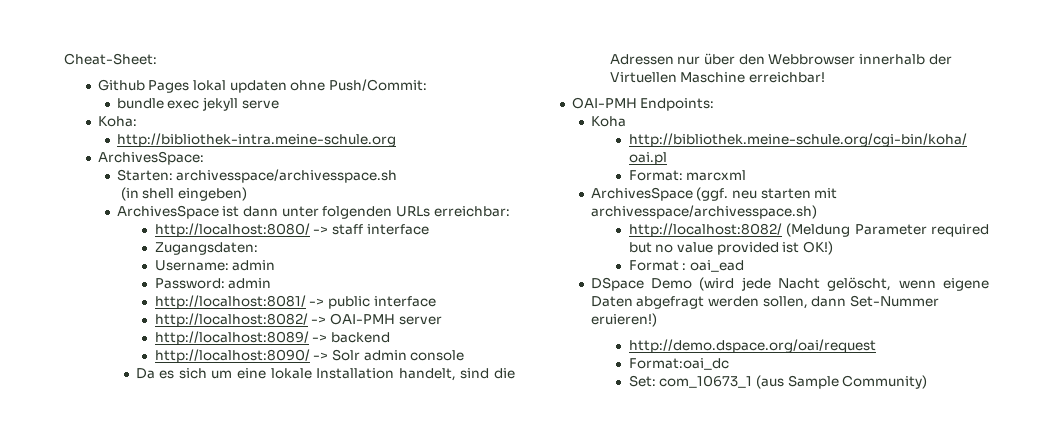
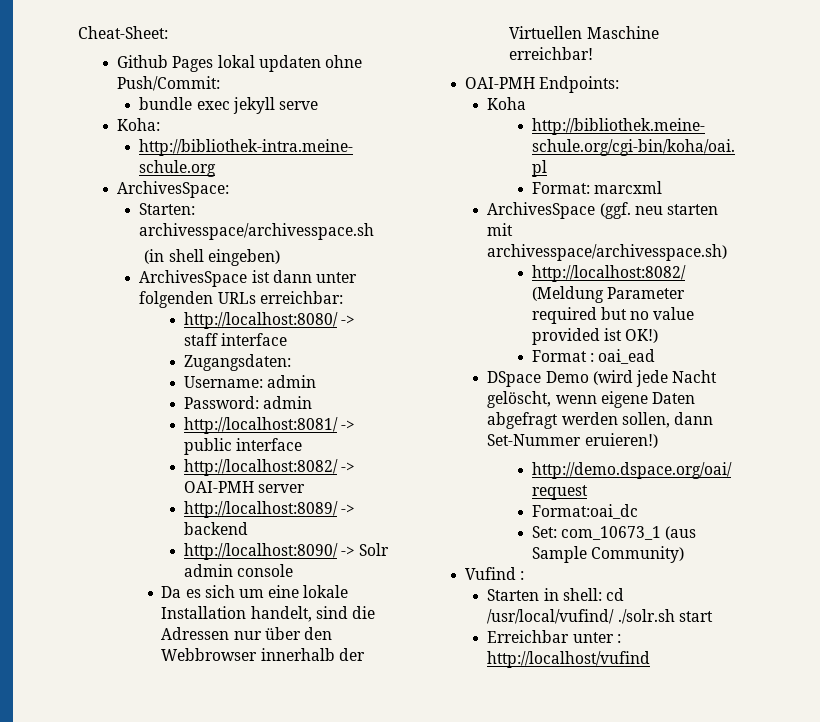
(928, 382) none -> [465,567,525,580] [487,588,624,601] [487,609,713,624] [487,630,621,643] [487,651,651,668] // Vufind : // Starten in shell: cd /usr/local/vufind/ ./solr.sh start // Erreichbar unter : http://localhost/vufind

